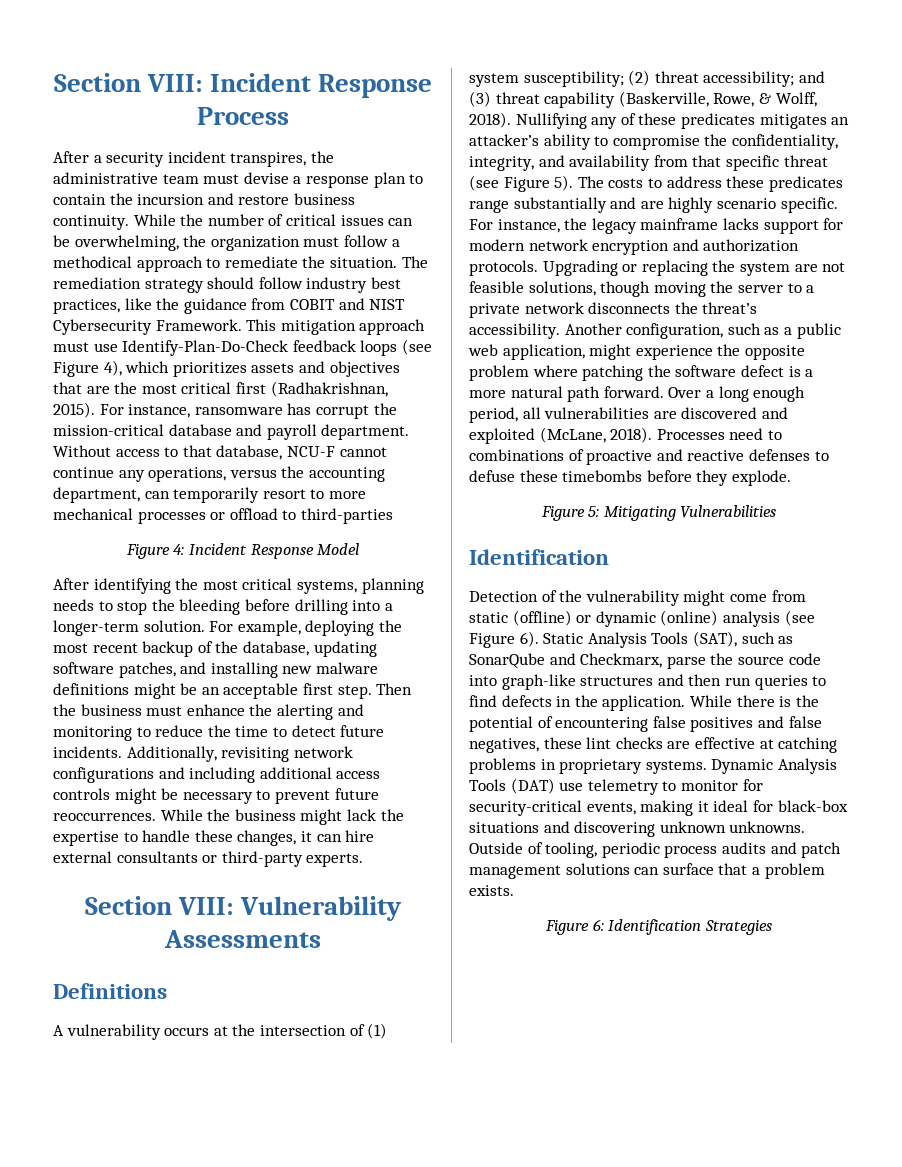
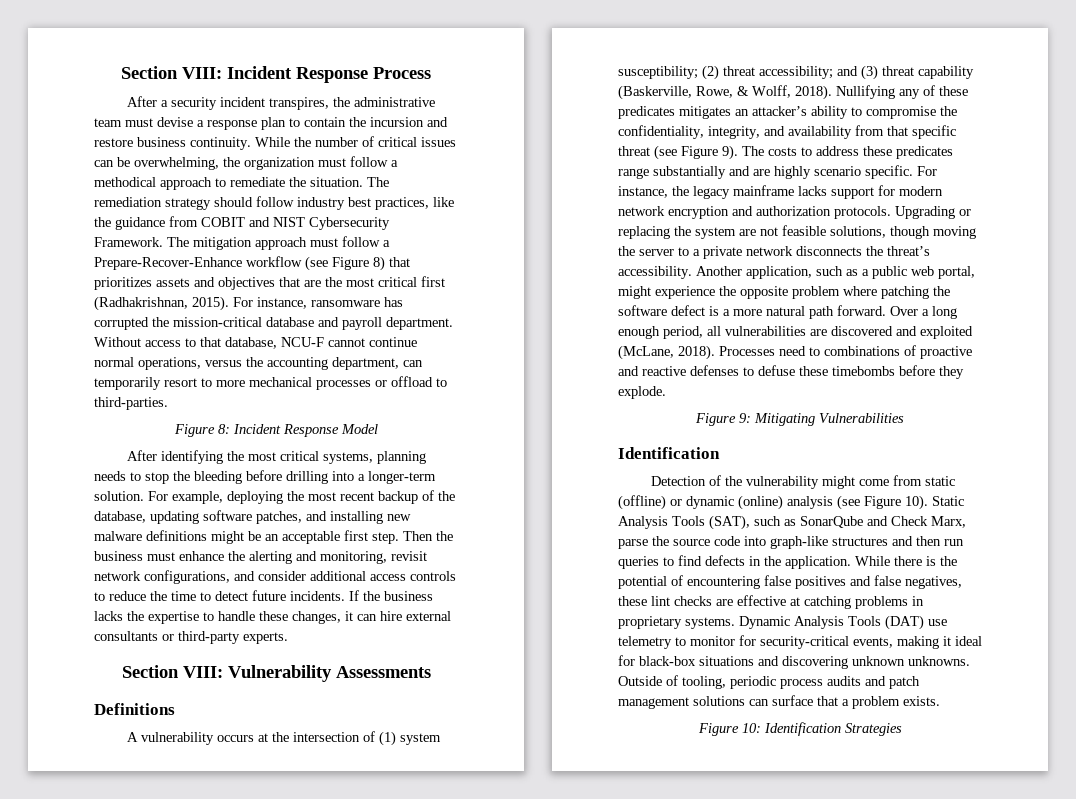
[246,319,277,331] This -> [167,237,189,247] The
[93,339,432,356] [53,360,170,377] use Identify-Plan-Do-Check feedback loops (see Figure 4), which -> [342,236,390,247] [94,256,410,271] follow a Prepare-Recover-Enhance workflow (see Figure 8) that
[315,405,369,419] corrupt -> [94,317,149,330] corrupted
[118,470,145,482] any -> [94,357,134,367] normal
[300,508,393,524] [125,544,185,559] third-parties // Figure 4: -> [94,397,168,410] [173,424,230,437] third-parties. // Figure 8:
[53,726,132,741] monitoring -> [320,551,427,564] [94,570,456,584] monitoring, revisit network configurations, and consider additional access controls
[126,746,353,762] [53,767,381,783] [53,788,379,804] [53,809,376,825] Additionally, revisiting network configurations and including additional access controls might be necessary to prevent future reoccurrences. While the business might lack -> [349,590,433,601] [94,611,123,621] If the business lacks
[554,175,574,191] 5). -> [722,145,738,160] 9).
[626,323,724,339] configuration, -> [746,266,812,279] application,
[502,344,585,360] application, -> [938,266,975,279] portal,
[588,506,600,517] 5: -> [739,413,751,423] 9:
[519,631,539,647] 6). -> [905,495,928,510] 10).
[580,653,663,668] Checkmarx, -> [891,516,966,528] Check Marx,
[592,919,604,931] 6: -> [741,723,761,733] 10:

